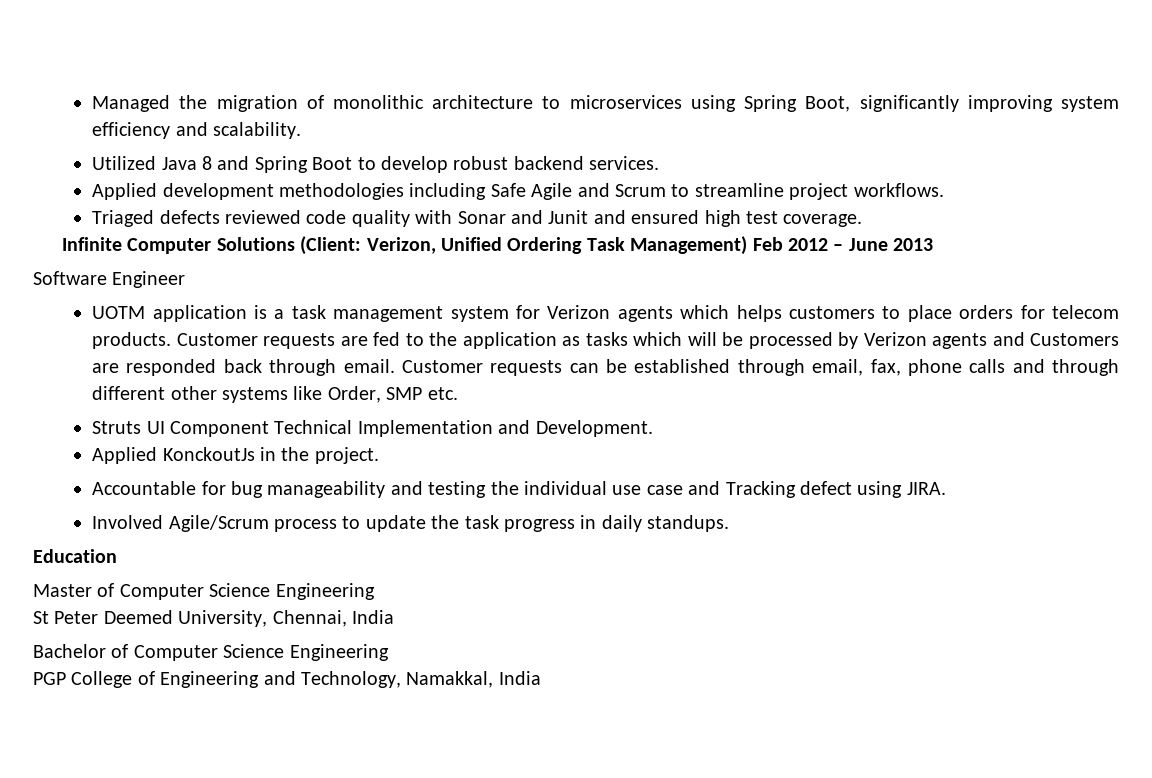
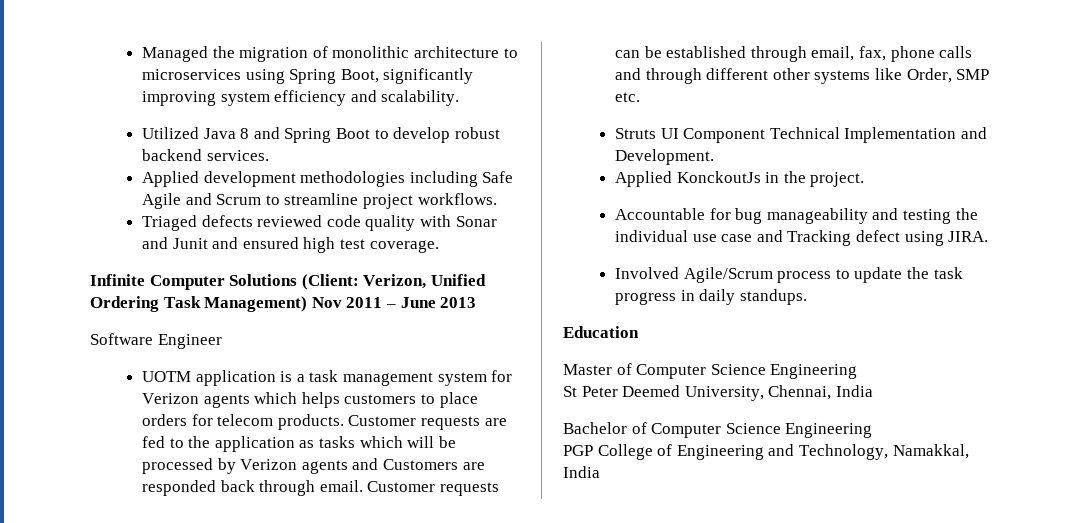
[752,237,828,251] Feb 2012 -> [311,297,383,308] Nov 2011

